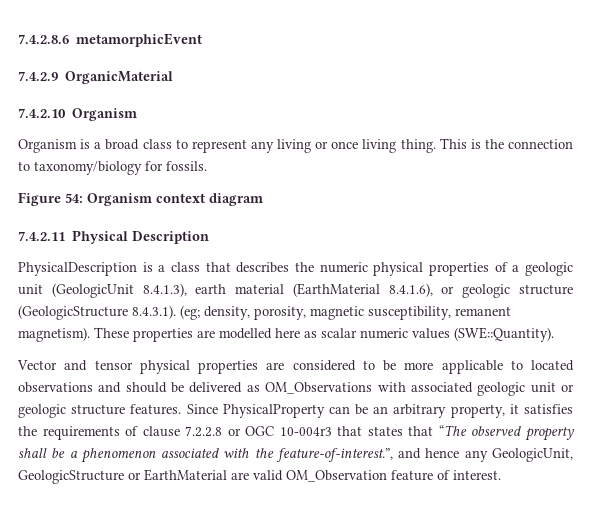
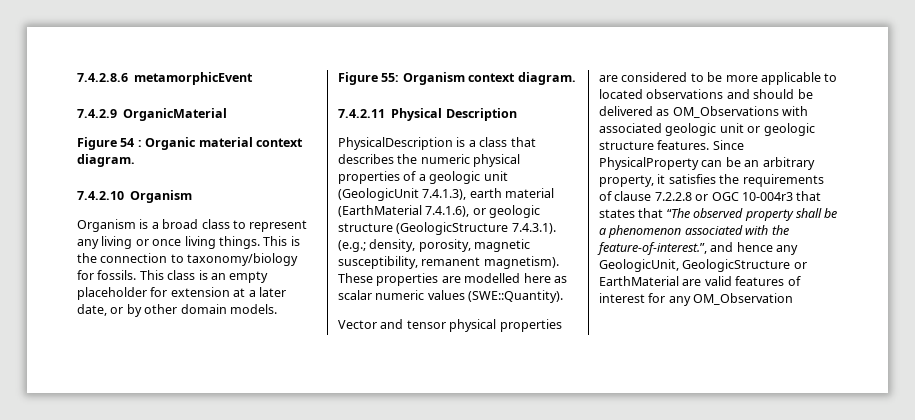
(174, 77) none -> [77,137,303,150] [77,154,135,167] // Figure 54 : Organic material context diagram.
[400,139,436,153] thing. -> [218,236,260,249] things.
[18,192,83,206] // Figure 54: -> [139,270,269,283] [77,287,286,300] [77,304,277,317] [338,72,400,85] This class is an empty placeholder for extension at a later date, or by other domain models. // Figure 55:
[209,193,263,206] diagram -> [517,72,576,85] diagram.
[142,283,187,297] 8.4.1.3), -> [422,189,467,200] 7.4.1.3),
[388,283,433,297] 8.4.1.6), -> [425,206,470,217] 7.4.1.6),
[132,305,200,320] 8.4.3.1). (eg; -> [511,223,556,234] [338,240,366,252] 7.4.3.1). (e.g.;
[286,470,501,482] OM_Observation feature of interest. -> [735,276,801,286] [599,293,794,306] features of interest for any OM_Observation

